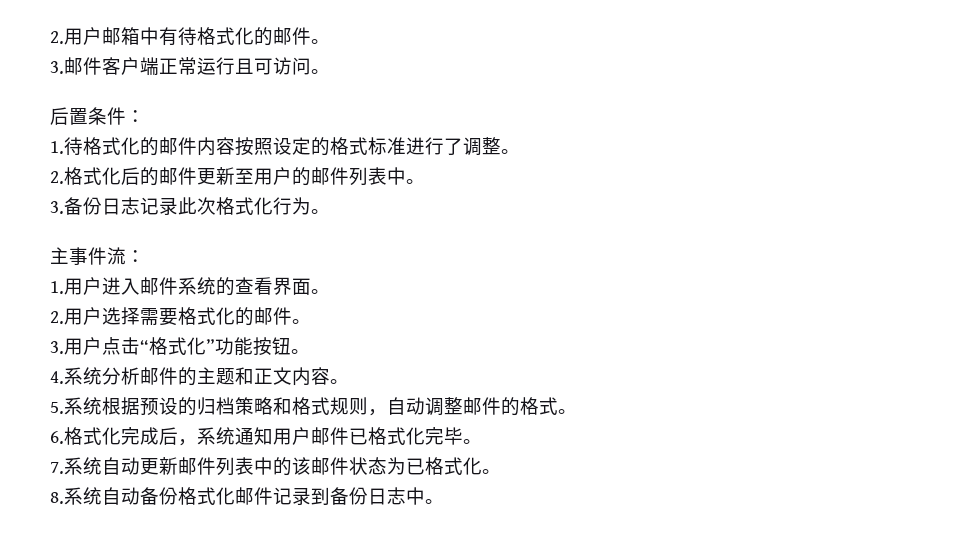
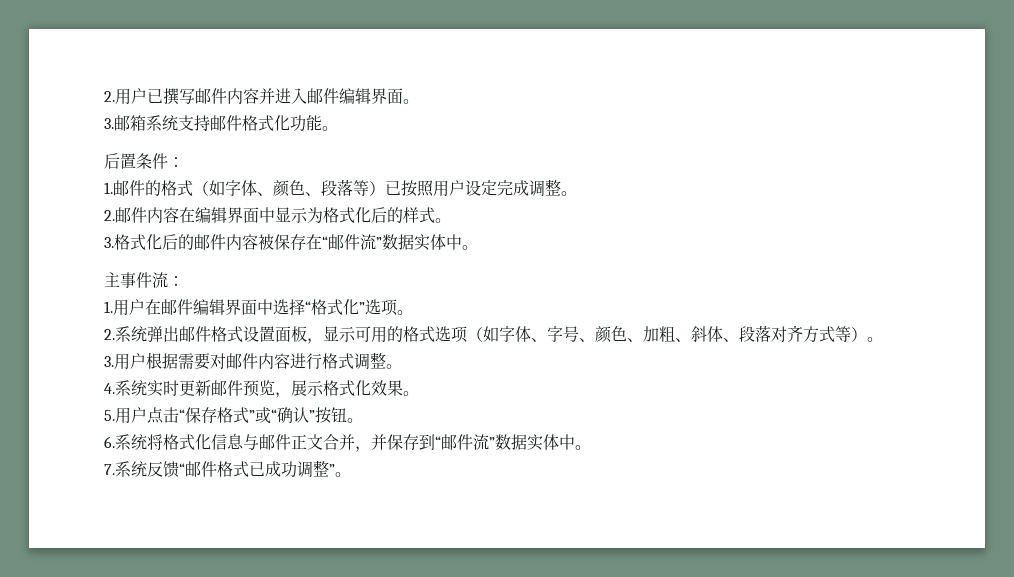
[50,27,330,46] [50,57,330,76] [50,107,145,125] [50,137,520,156] [50,167,425,186] [50,197,311,215] 2.用户邮箱中有待格式化的邮件。 // 3.邮件客户端正常运行且可访问。 // 后置条件： // 1.待格式化的邮件内容按照设定的格式标准进行了调整。 // 2.格式化后的邮件更新至用户的邮件列表中。 // 3.备份日志记录此次格式化行为 -> [104,88,419,105] [104,115,338,132] [104,153,184,169] [104,179,577,197] [104,207,451,223] [104,234,462,251] 2.用户已撰写邮件内容并进入邮件编辑界面。 // 3.邮箱系统支持邮件格式化功能。 // 后置条件： // 1.邮件的格式（如字体、颜色、段落等）已按照用户设定完成调整。 // 2.邮件内容在编辑界面中显示为格式化后的样式。 // 3.格式化后的邮件内容被保存在“邮件流”数据实体中
[102,277,330,296] [50,307,311,326] [50,337,310,356] [50,367,349,386] [50,397,577,416] [50,427,482,446] [50,457,501,476] [50,487,425,505] 进入邮件系统的查看界面。 // 2.用户选择需要格式化的邮件。 // 3.用户点击“格式化”功能按钮。 // 4.系统分析邮件的主题和正文内容。 // 5.系统根据预设的归档策略和格式规则，自动调整邮件的格式。 // 6.格式化完成后，系统通知用户邮件已格式化完毕。 // 7.系统自动更新邮件列表中的该邮件状态为已格式化。 // 8.系统自动备份格式化邮件记录到备份日志中 -> [145,299,413,316] [104,325,883,344] [104,352,402,370] [104,380,419,398] [104,407,363,424] [104,434,591,452] [104,460,335,478] 在邮件编辑界面中选择“格式化”选项。 // 2.系统弹出邮件格式设置面板，显示可用的格式选项（如字体、字号、颜色、加粗、斜体、段落对齐方式等）。 // 3.用户根据需要对邮件内容进行格式调整。 // 4.系统实时更新邮件预览，展示格式化效果。 // 5.用户点击“保存格式”或“确认”按钮。 // 6.系统将格式化信息与邮件正文合并，并保存到“邮件流”数据实体中。 // 7.系统反馈“邮件格式已成功调整”

